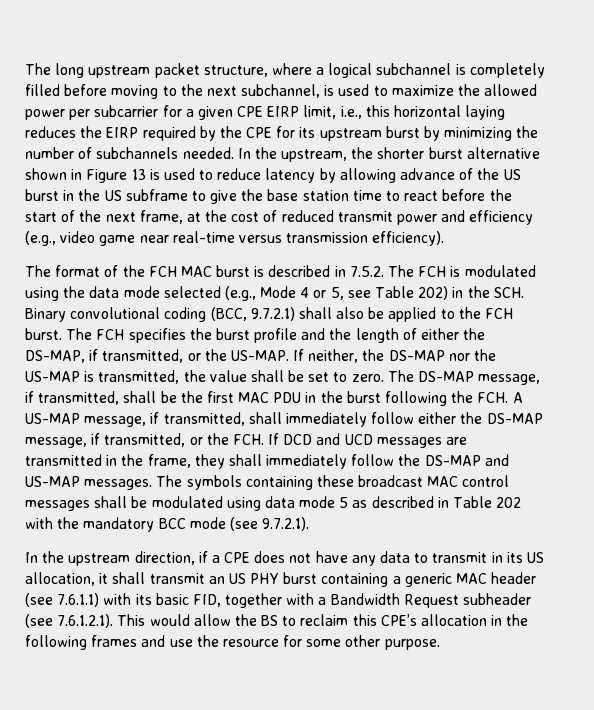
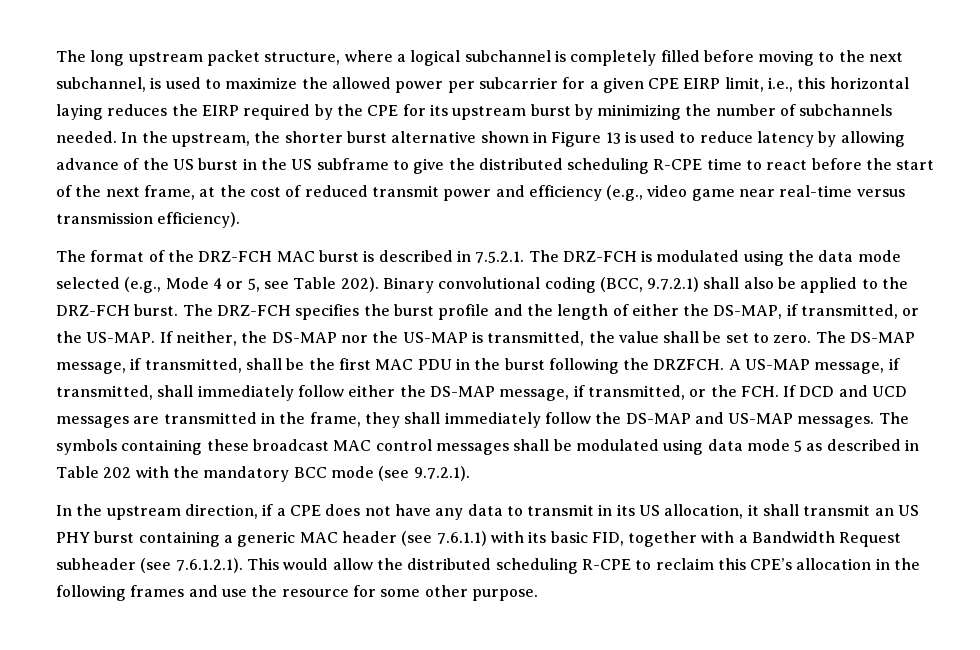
[267,189,349,201] base station -> [478,158,703,174] distributed scheduling R-CPE
[148,266,177,277] FCH -> [198,251,273,262] DRZ-FCH
[349,265,447,277] 7.5.2. The FCH -> [475,250,637,263] 7.5.2.1. The DRZ-FCH
[418,286,524,300] 202) in the SCH. -> [340,277,379,292] 202).
[485,308,514,319] FCH -> [56,305,130,316] DRZ-FCH
[96,329,125,340] FCH -> [216,305,291,316] DRZ-FCH
[477,392,509,403] FCH. -> [653,359,725,370] DRZFCH.
[261,615,279,626] BS -> [407,558,631,574] distributed scheduling R-CPE

